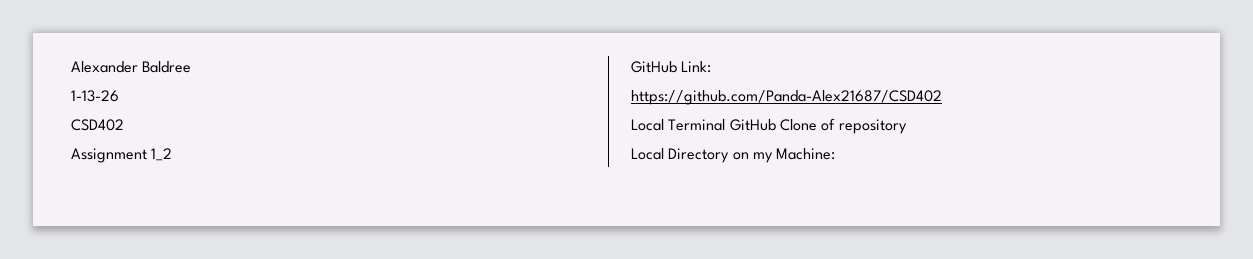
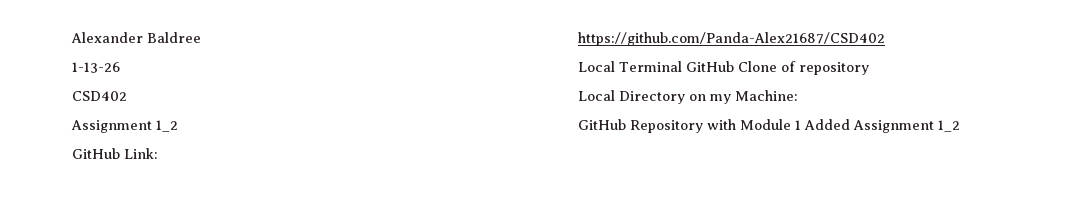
(836, 154) none -> [578,119,960,133] // GitHub Repository with Module 1 Added Assignment 1_2

